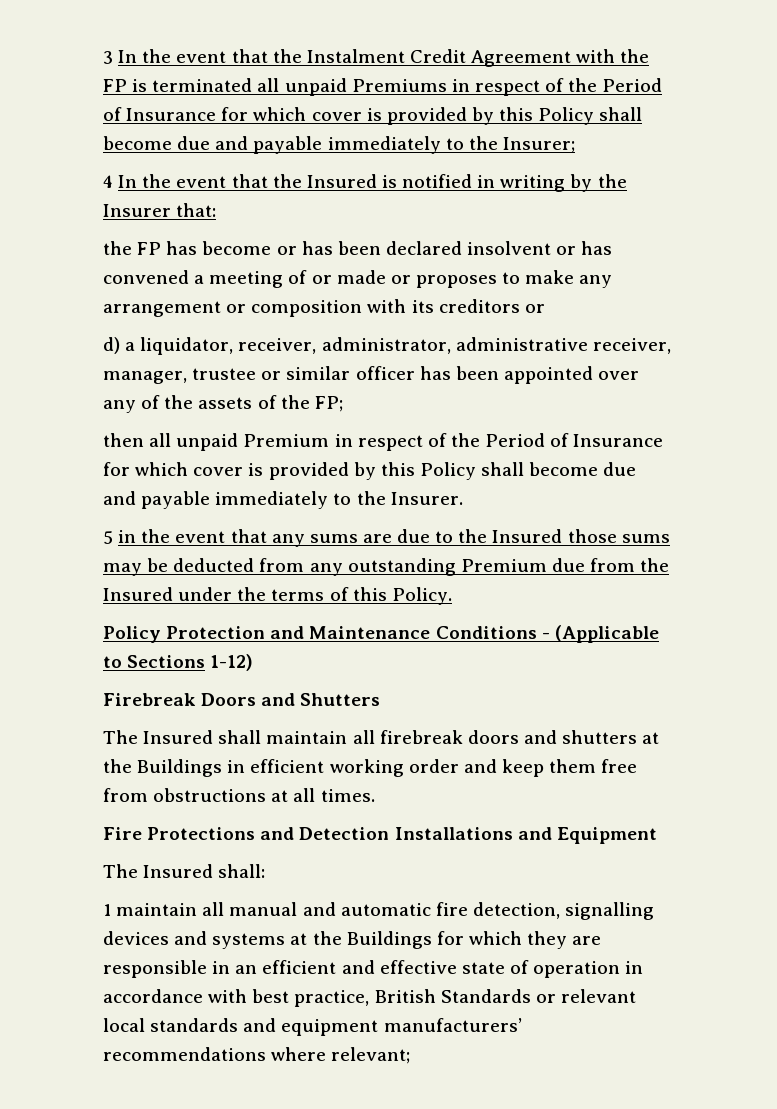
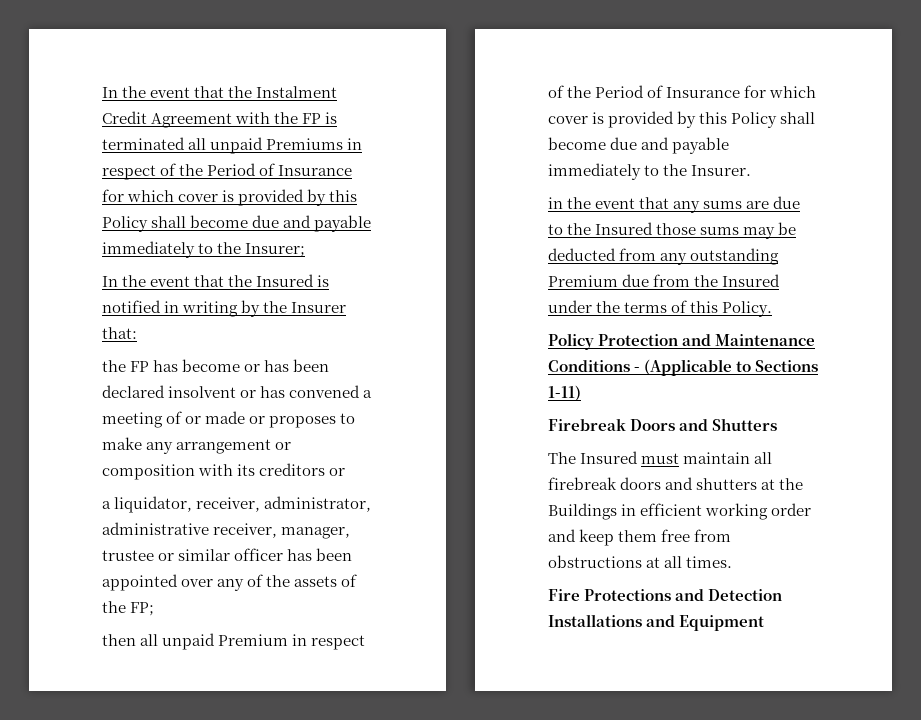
[103,51,113,64] 3 -> (102, 92) none
[103,175,113,188] 4 -> (306, 250) none
[103,337,120,354] d) -> (346, 472) none
[103,531,113,544] 5 -> (752, 170) none
[210,654,254,671] 1-12) -> [548,385,581,401] 1-11)
[218,730,262,744] shall -> [641,453,680,464] must
[103,864,266,878] [103,902,655,920] [103,931,602,949] [103,960,644,978] [103,989,636,1007] [103,1018,522,1036] [103,1047,411,1064] // The Insured shall: // 1 maintain all manual and automatic fire detection, signalling devices and systems at the Buildings for which they are responsible in an efficient and effective state of operation in accordance with best practice, British Standards or relevant local standards and equipment manufacturers’ recommendations where relevant; -> (765, 623) none

